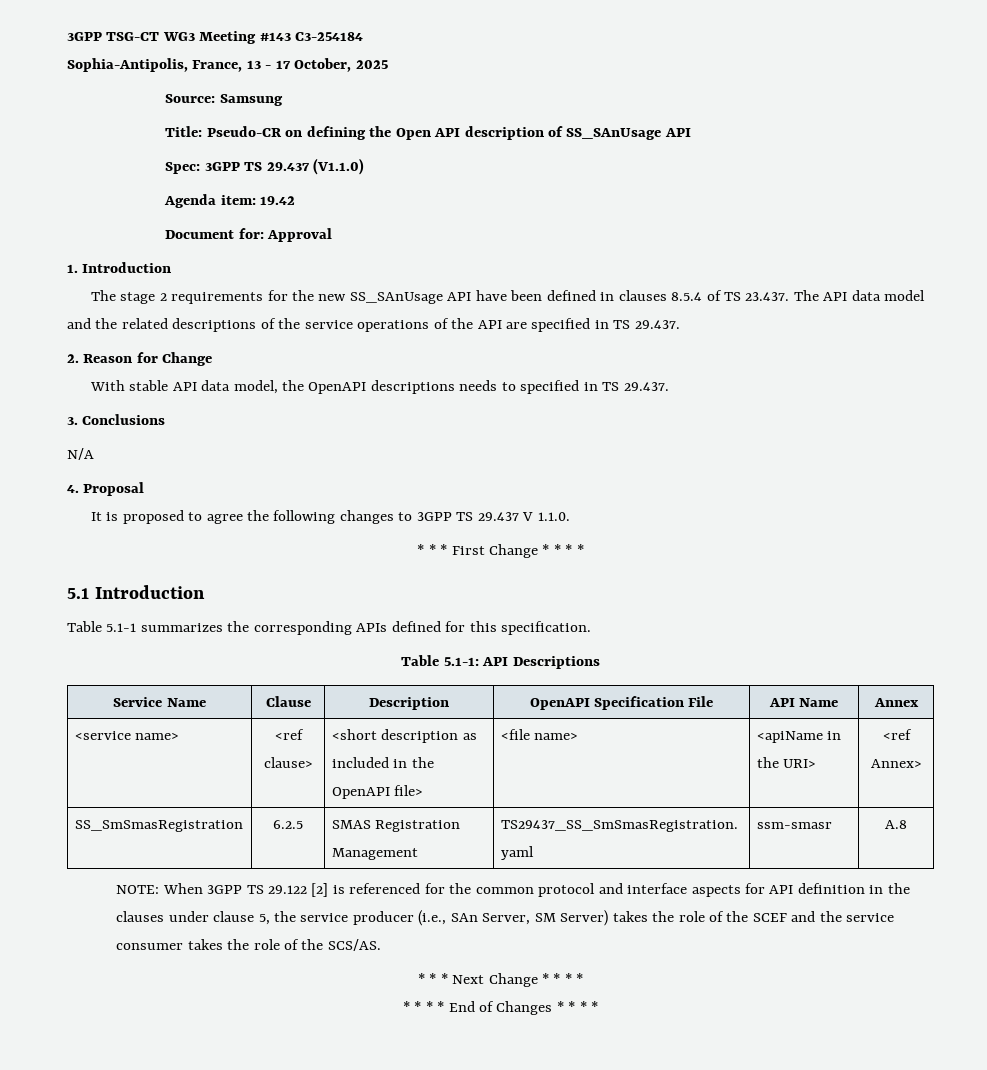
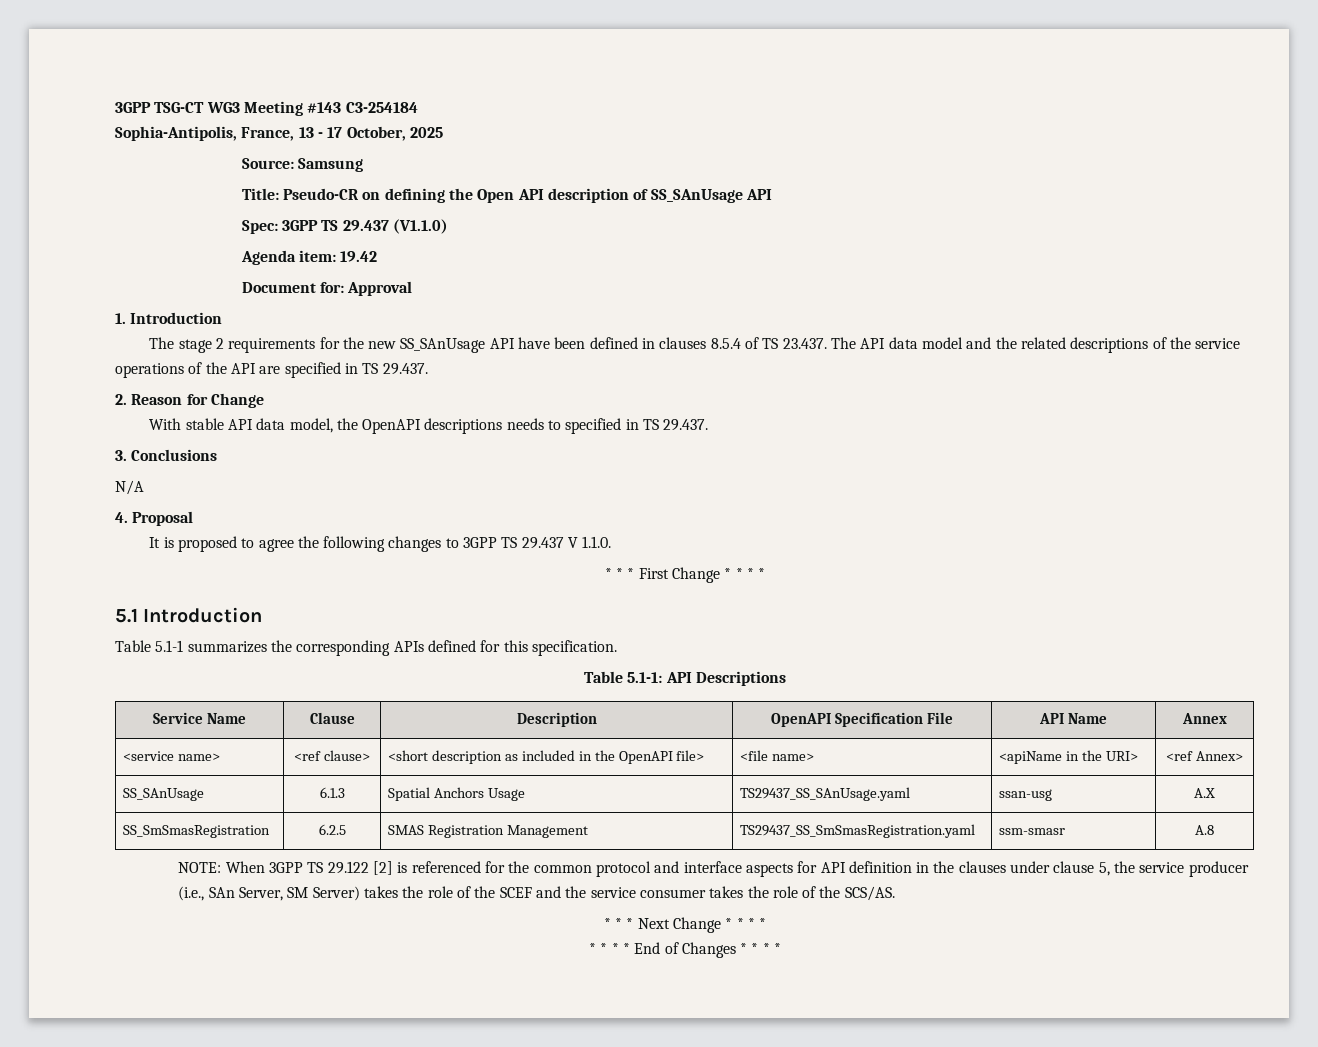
(922, 763) none -> [123,788,205,801] [319,787,345,798] [388,787,525,801] [740,787,911,801] [999,789,1053,801] [1194,788,1215,798] // SS_SAnUsage | 6.1.3 | Spatial Anchors Usage | TS29437_SS_SAnUsage.yaml | ssan-usg | A.X

